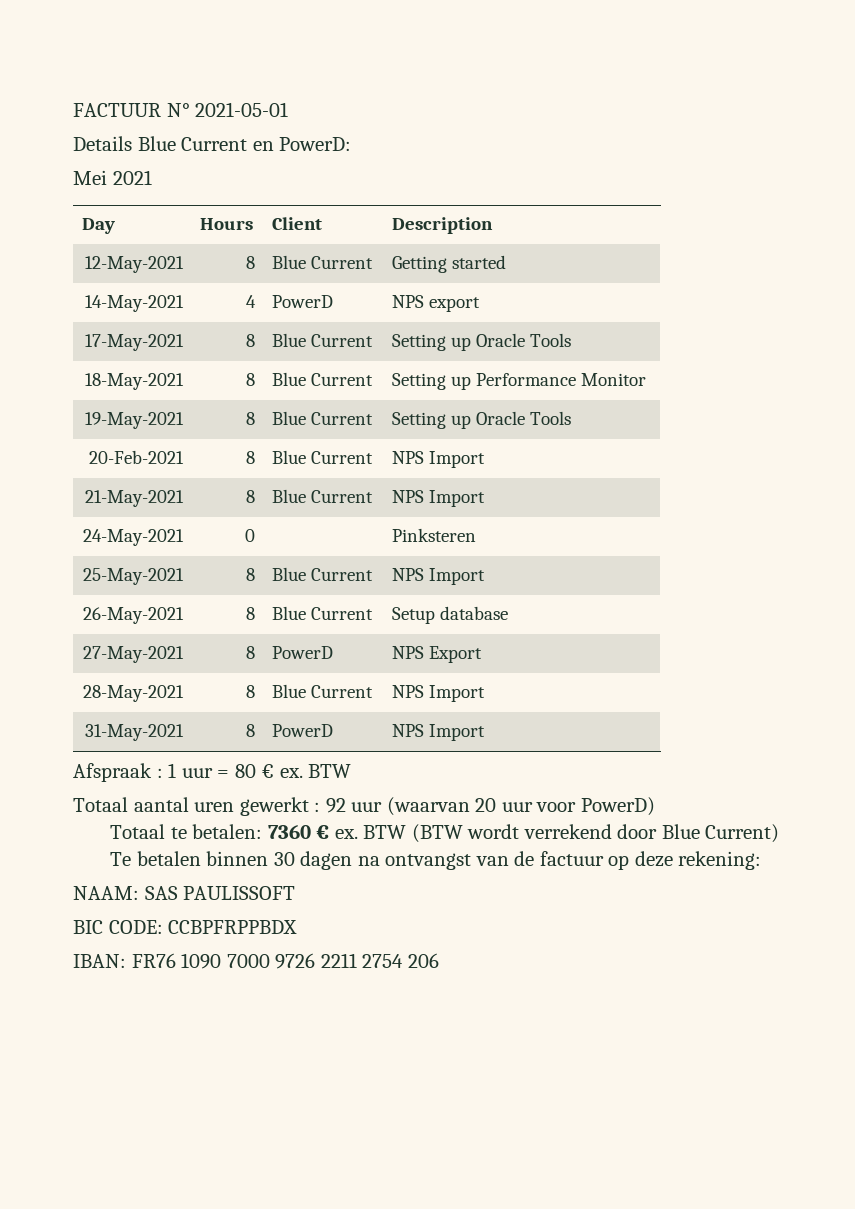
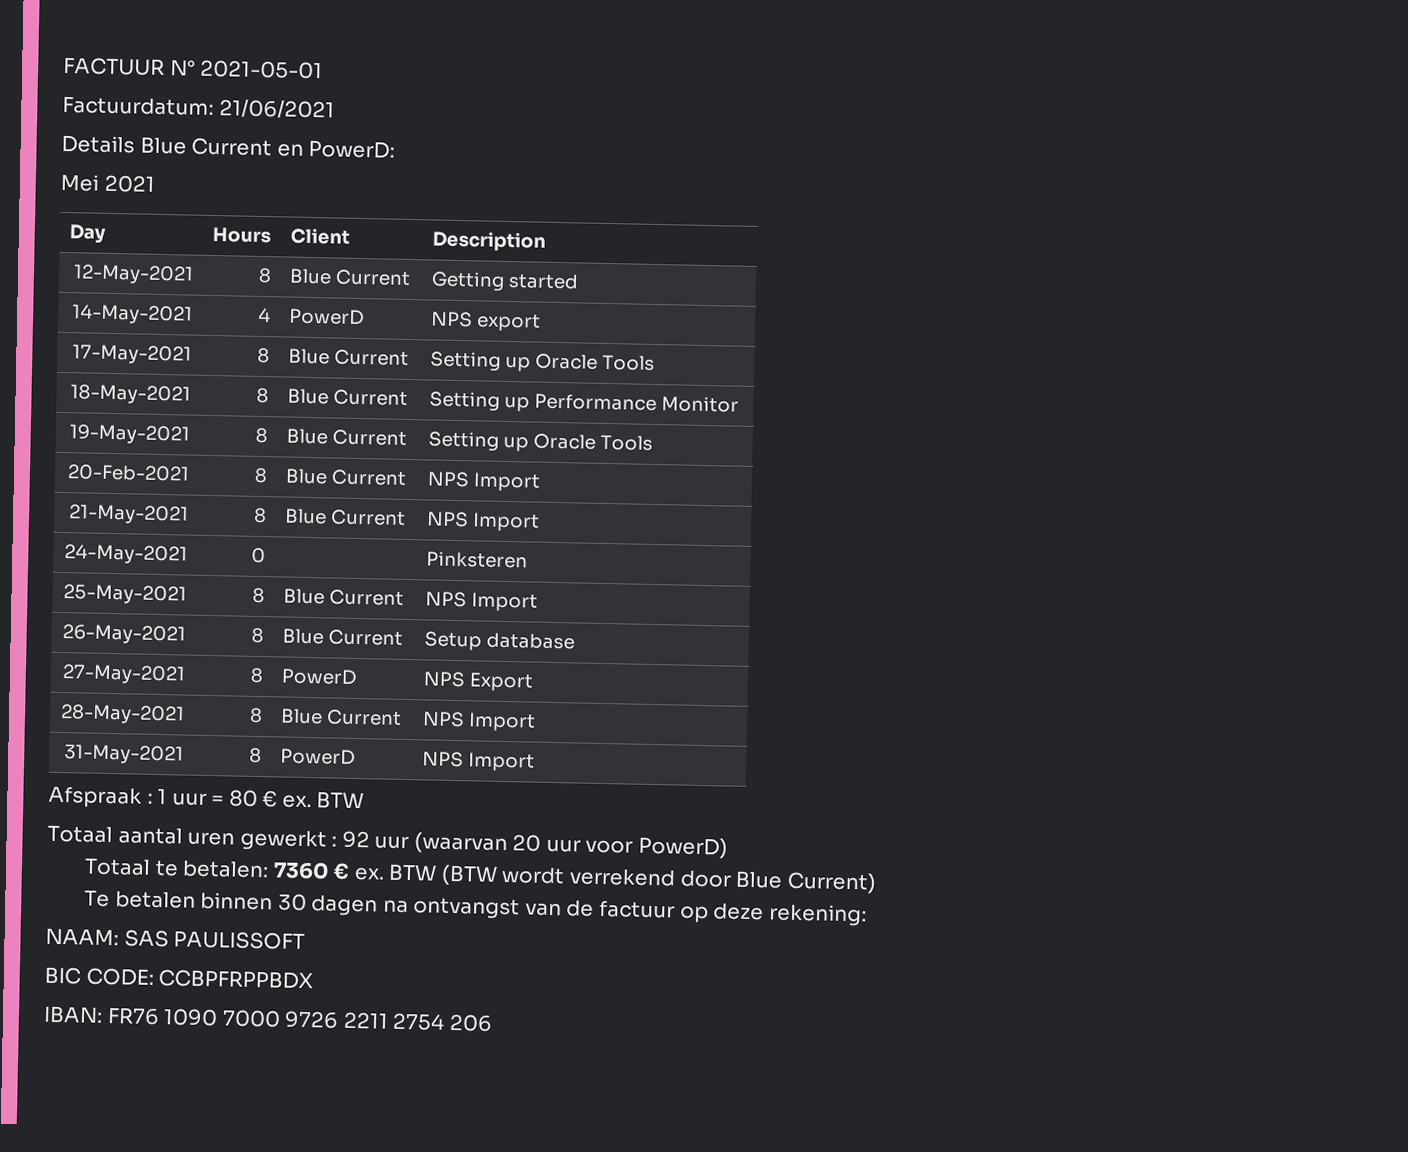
(289, 109) none -> [62,96,335,120] // Factuurdatum: 21/06/2021

